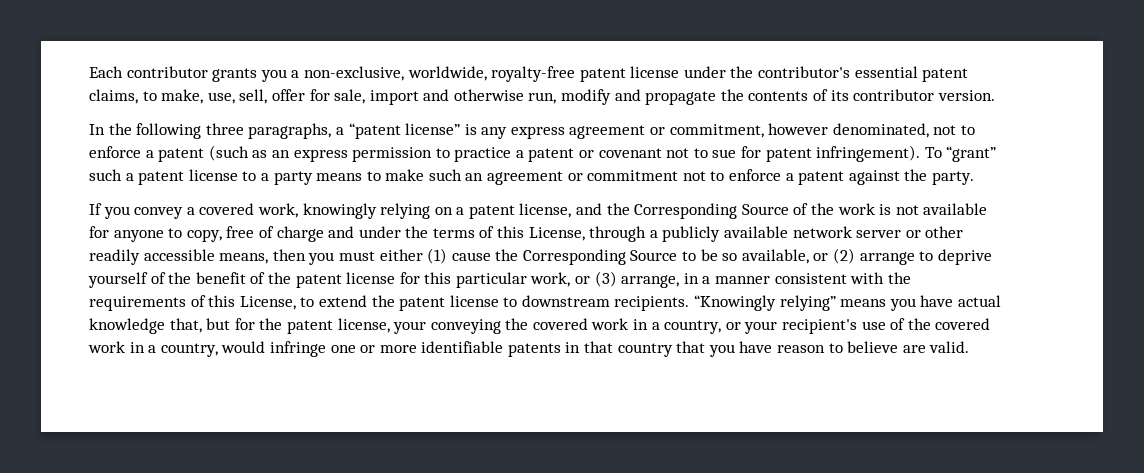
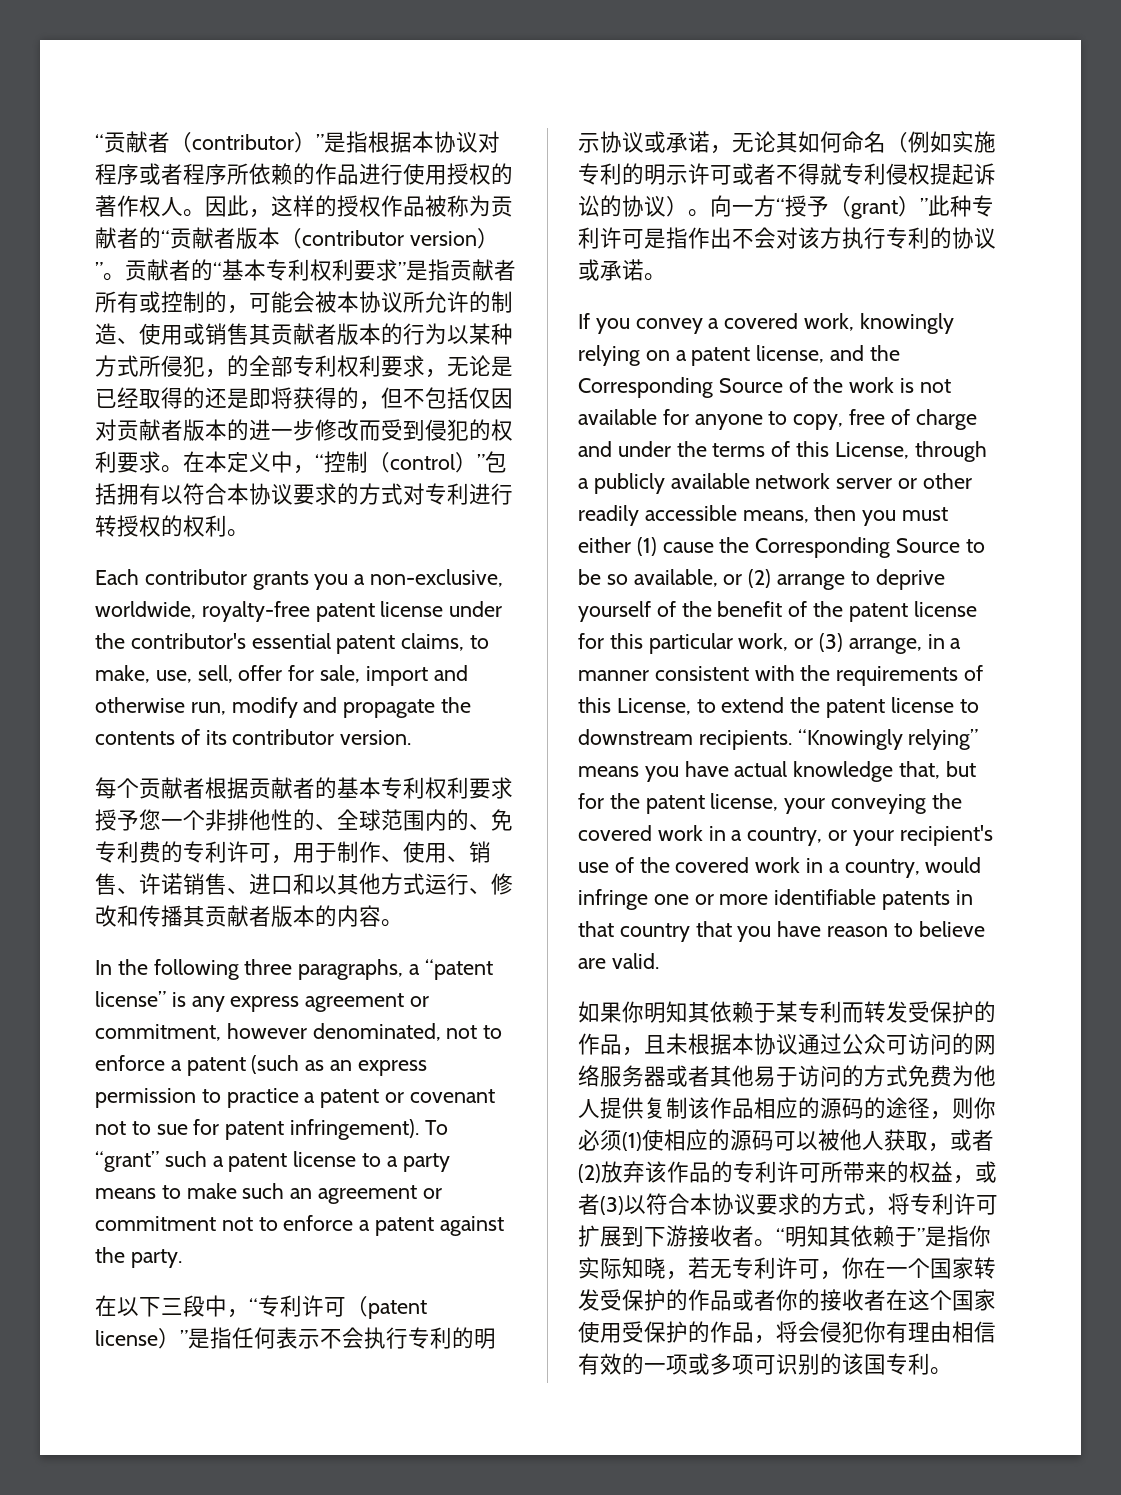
(89, 72) none -> [95,131,500,153] [95,163,513,185] [95,195,513,218] [95,227,499,249] [95,259,516,281] [95,291,513,314] [95,323,513,345] [95,355,513,378] [95,387,513,410] [95,419,513,441] [95,451,507,474] [95,483,513,505] [95,515,249,537] “贡献者（contributor）”是指根据本协议对程序或者程序所依赖的作品进行使用授权的著作权人。因此，这样的授权作品被称为贡献者的“贡献者版本（contributor version）”。贡献者的“基本专利权利要求”是指贡献者所有或控制的，可能会被本协议所允许的制造、使用或销售其贡献者版本的行为以某种方式所侵犯，的全部专利权利要求，无论是已经取得的还是即将获得的，但不包括仅因对贡献者版本的进一步修改而受到侵犯的权利要求。在本定义中，“控制（control）”包括拥有以符合本协议要求的方式对专利进行转授权的权利。 //
(995, 95) none -> [95,777,513,799] [95,809,513,831] [95,841,491,864] [95,873,513,895] [95,905,403,927] // 每个贡献者根据贡献者的基本专利权利要求授予您一个非排他性的、全球范围内的、免专利费的专利许可，用于制作、使用、销售、许诺销售、进口和以其他方式运行、修改和传播其贡献者版本的内容。
(974, 178) none -> [95,1295,427,1319] [95,1327,496,1349] [578,131,996,154] [578,163,996,185] [578,195,994,219] [578,227,996,249] [578,259,666,281] // 在以下三段中，“专利许可（patent license）”是指任何表示不会执行专利的明示协议或承诺，无论其如何命名（例如实施专利的明示许可或者不得就专利侵权提起诉讼的协议）。向一方“授予（grant）”此种专利许可是指作出不会对该方执行专利的协议或承诺。
(970, 347) none -> [578,1001,996,1023] [578,1033,996,1056] [578,1065,996,1087] [578,1097,996,1120] [578,1129,994,1152] [578,1161,997,1184] [578,1193,998,1216] [578,1225,991,1247] [578,1257,996,1280] [578,1289,996,1311] [578,1321,996,1344] [578,1353,952,1375] // 如果你明知其依赖于某专利而转发受保护的作品，且未根据本协议通过公众可访问的网络服务器或者其他易于访问的方式免费为他人提供复制该作品相应的源码的途径，则你必须(1)使相应的源码可以被他人获取，或者(2)放弃该作品的专利许可所带来的权益，或者(3)以符合本协议要求的方式，将专利许可扩展到下游接收者。“明知其依赖于”是指你实际知晓，若无专利许可，你在一个国家转发受保护的作品或者你的接收者在这个国家使用受保护的作品，将会侵犯你有理由相信有效的一项或多项可识别的该国专利。

